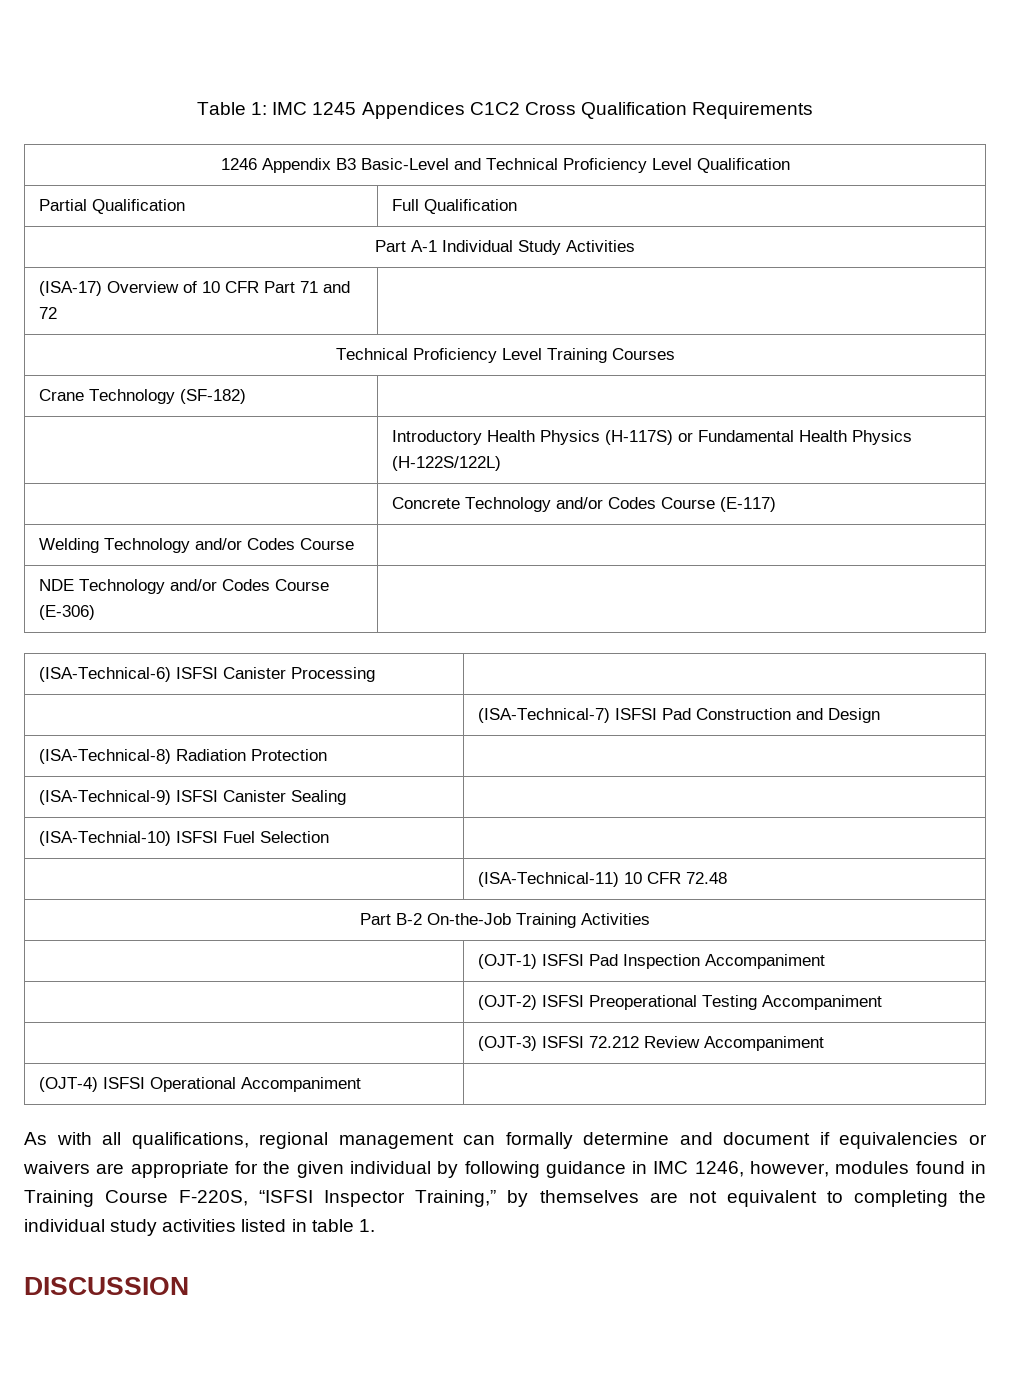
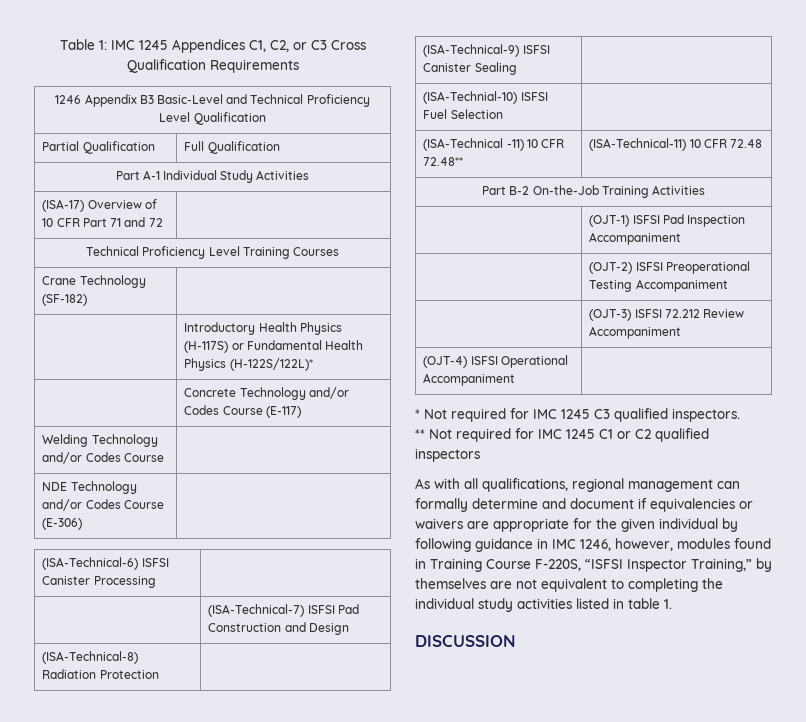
[469,102,520,115] C1C2 -> [248,40,327,52] C1, C2, or C3
[392,456,502,471] (H-122S/122L) -> [229,358,313,371] (H-122S/122L)*
(330, 837) none -> [423,138,565,151] [423,157,464,166] (ISA-Technical -11) 10 CFR 72.48**
(362, 1084) none -> [415,408,740,422] [415,428,709,442] [415,448,480,462] // * Not required for IMC 1245 C3 qualified inspectors. // ** Not required for IMC 1245 C1 or C2 qualified inspectors

